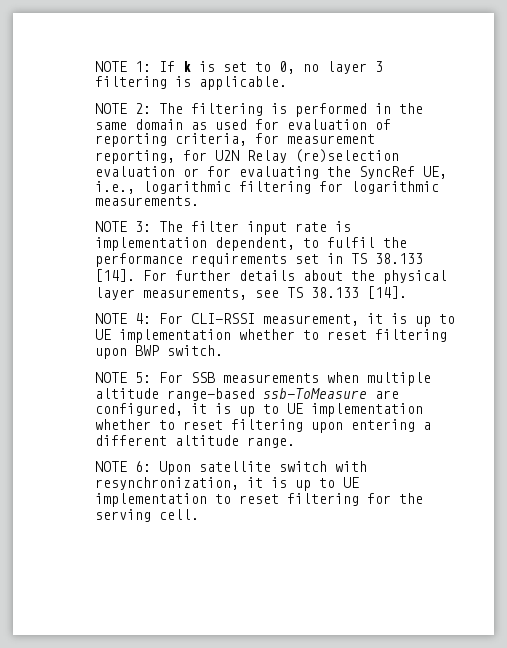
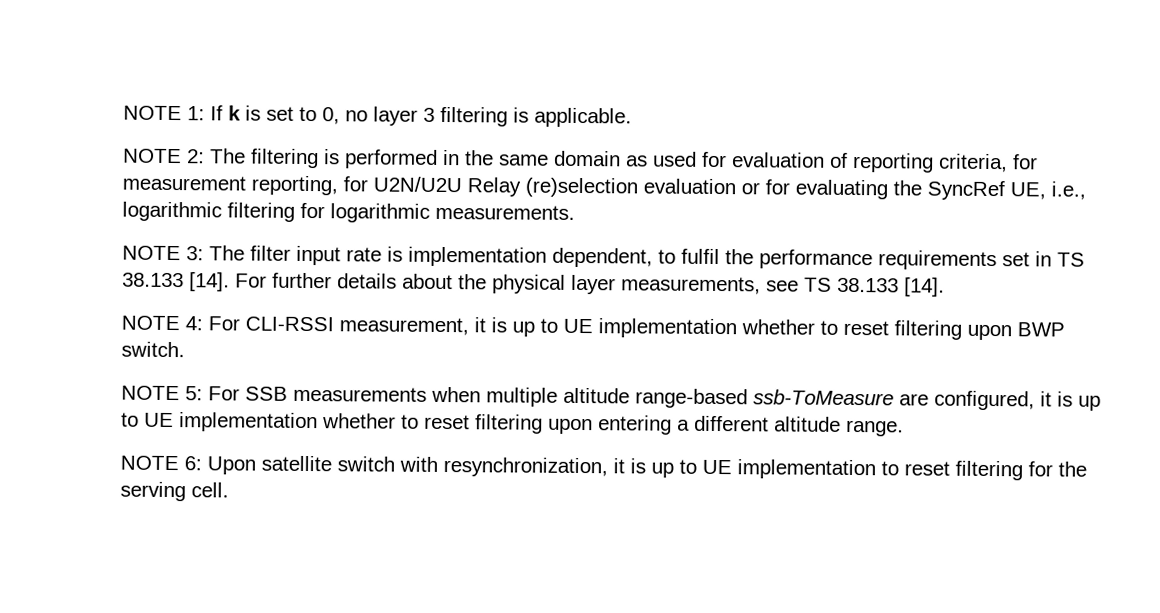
[214,150,239,161] U2N -> [373,176,463,193] U2N/U2U

